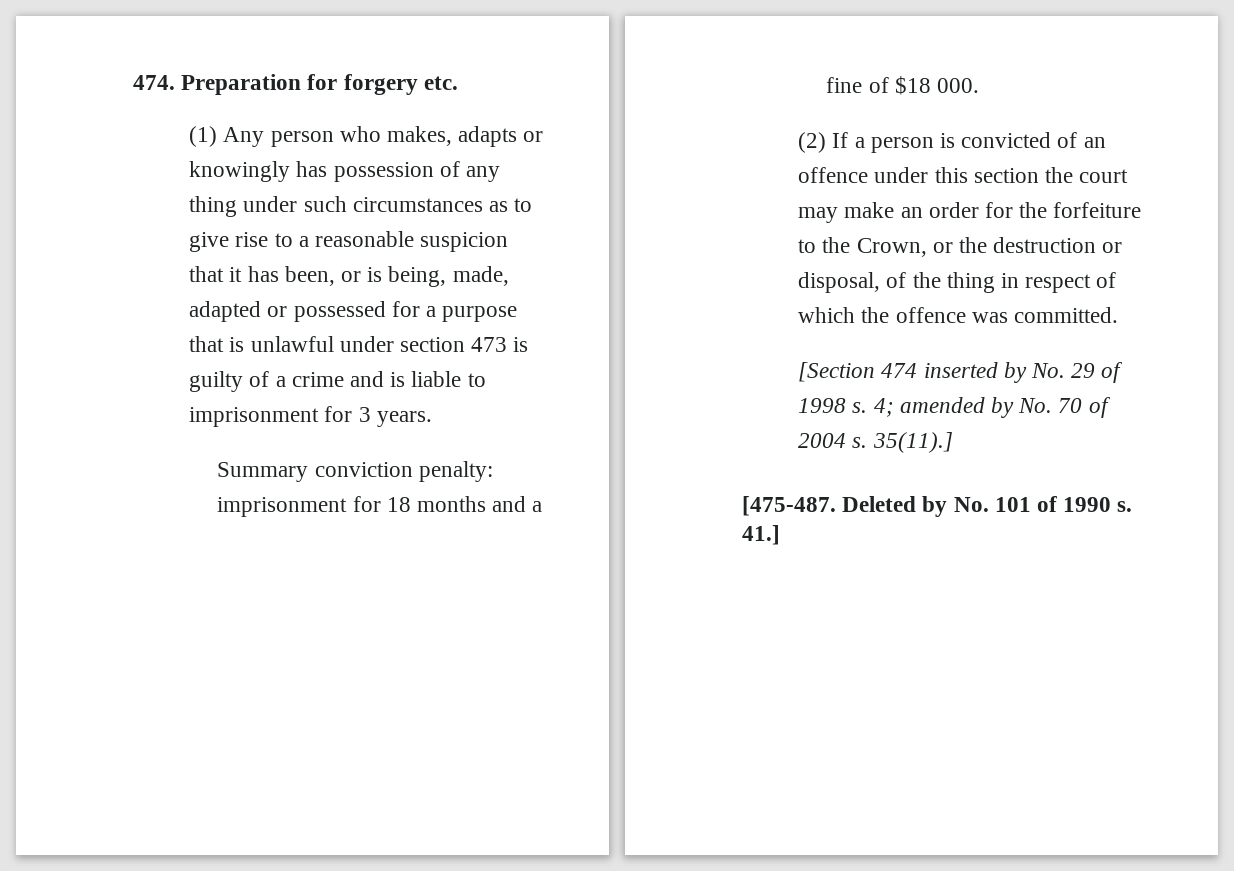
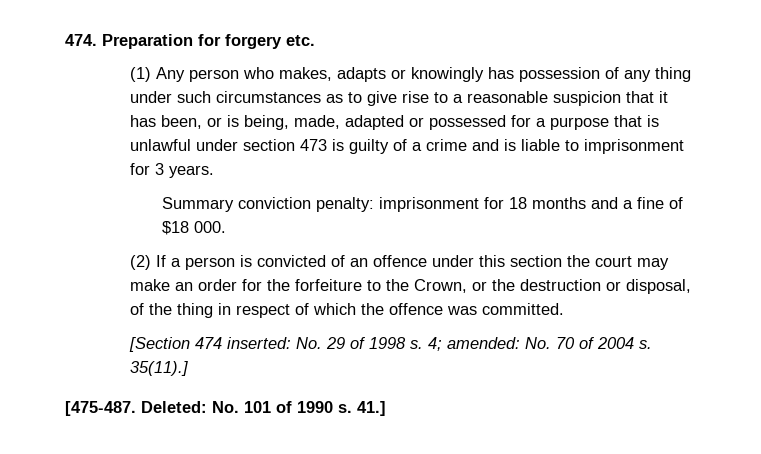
[923,362,1027,383] inserted by -> [226,337,291,349] inserted:
[899,397,1015,418] amended by -> [446,337,520,349] amended:
[842,496,948,517] Deleted by -> [141,401,207,413] Deleted:

